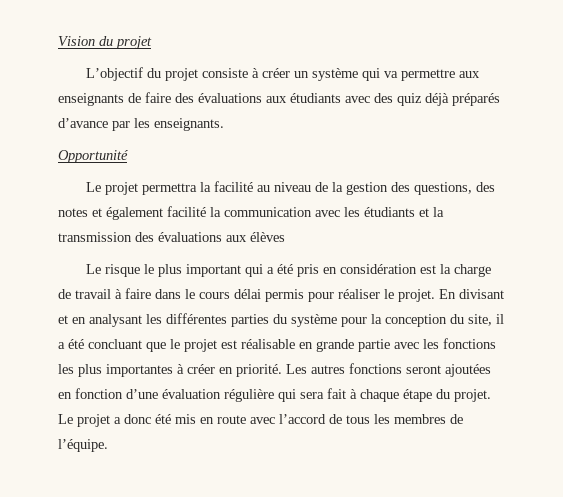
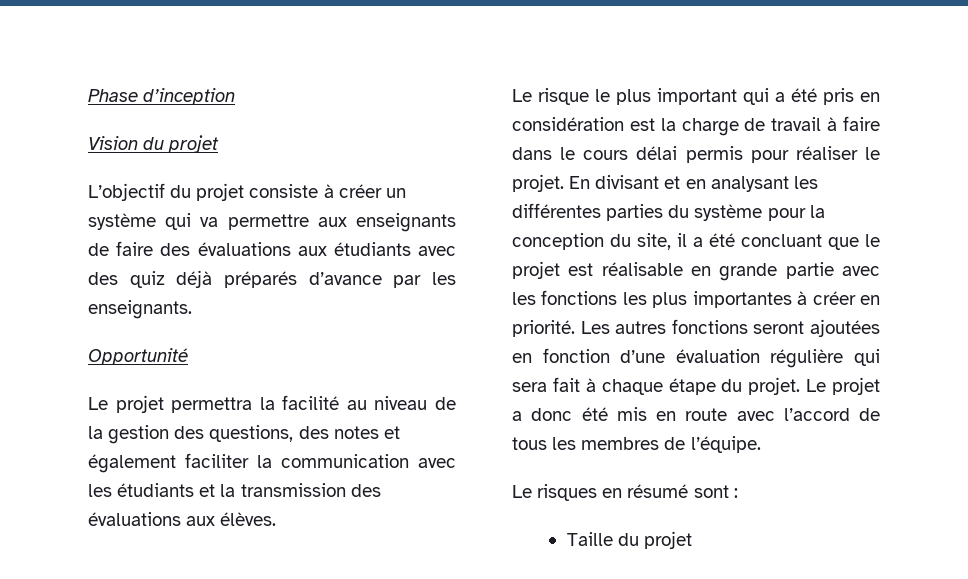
(58, 41) none -> [88,88,236,105] Phase d’inception //
[167,206,206,217] facilité -> [185,453,249,468] faciliter
[250,232,285,242] élèves -> [220,512,277,526] élèves.
(108, 445) none -> [512,484,738,501] [566,531,692,549] // Le risques en résumé sont : // Taille du projet

